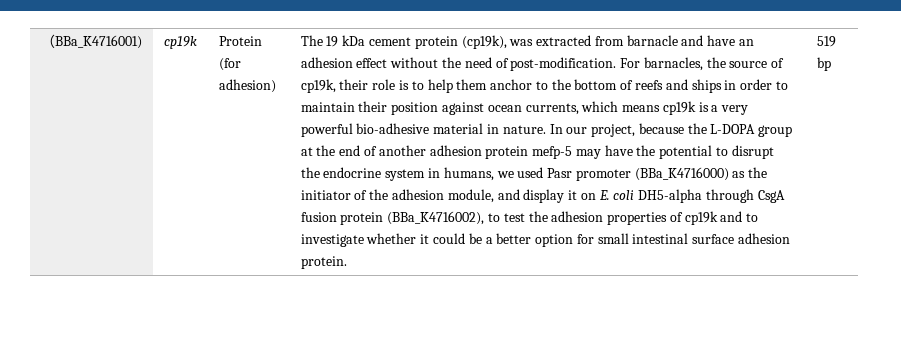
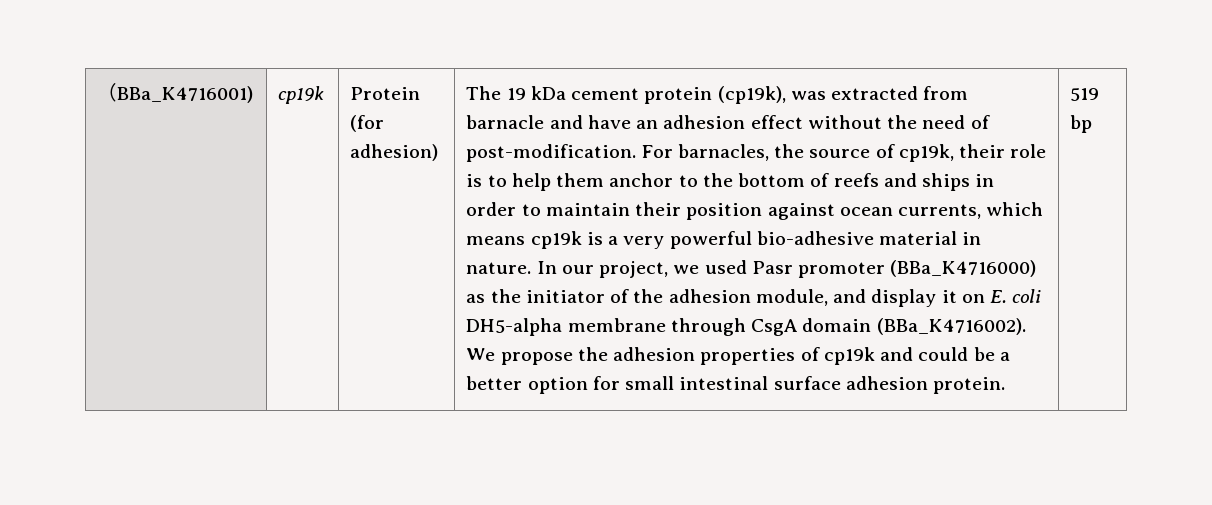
[638,123,793,137] [300,145,774,159] [300,167,494,181] because the L-DOPA group at the end of another adhesion protein mefp-5 may have the potential to disrupt the endocrine system in humans, -> (669, 269) none
(703, 196) none -> [567,318,666,332] membrane
[300,211,525,225] fusion protein (BBa_K4716002), to test -> [802,318,1026,335] [466,348,573,365] domain (BBa_K4716002). We propose
[746,213,759,222] [300,233,430,247] to investigate whether it -> (914, 354) none

